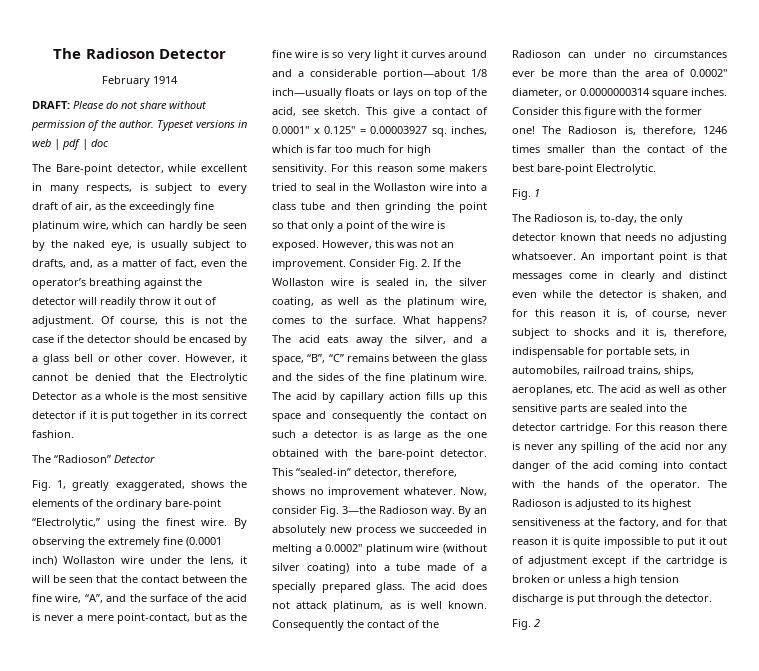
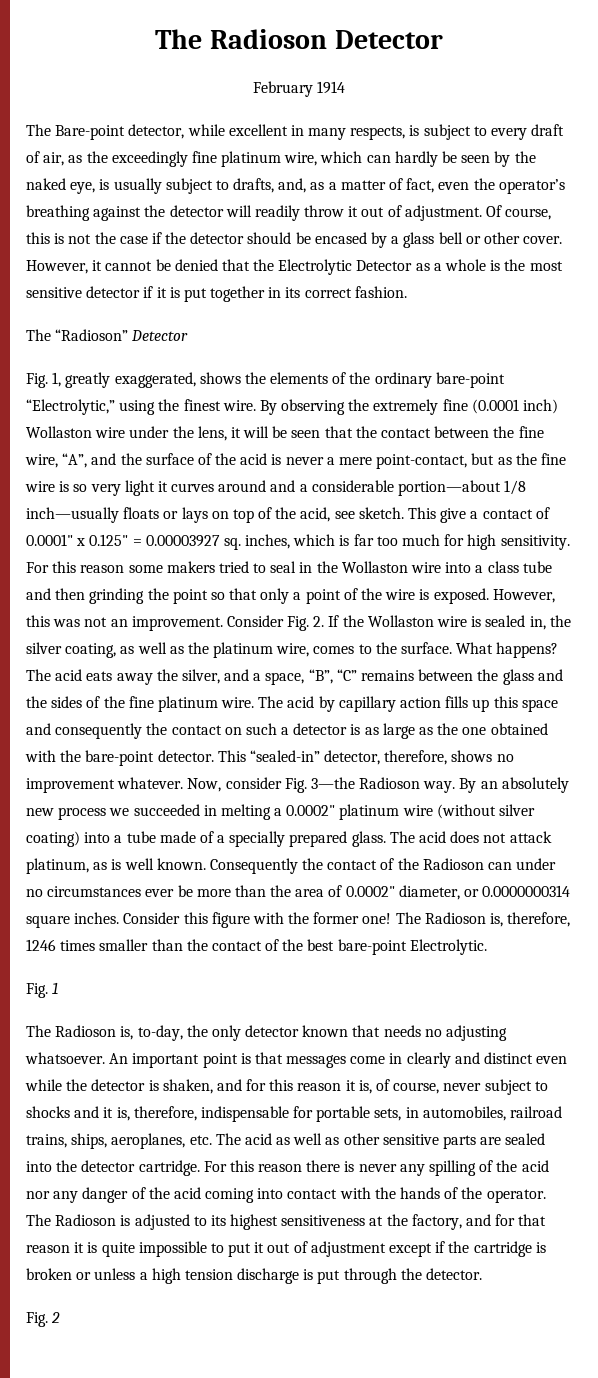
[32,101,206,109] [31,120,247,131] [32,139,109,150] // DRAFT: Please do not share without permission of the author. Typeset versions in web | pdf | doc -> (346, 87) none

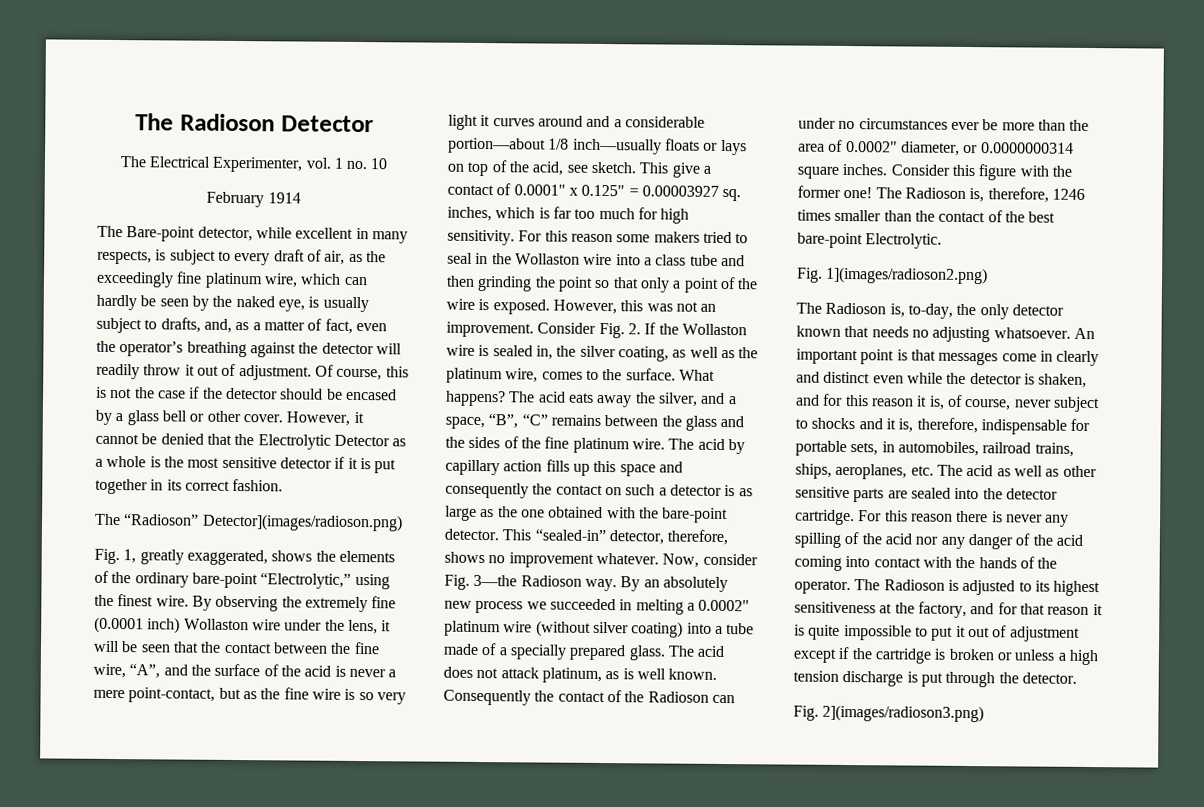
(443, 39) none -> [119,156,389,173] // The Electrical Experimenter, vol. 1 no. 10
[131,330,189,341] Detector -> [201,513,403,532] Detector](images/radioson.png)
[52,982,59,994] 1 -> [825,266,989,285] 1](images/radioson2.png)
[51,1312,61,1323] 2 -> [822,704,985,723] 2](images/radioson3.png)

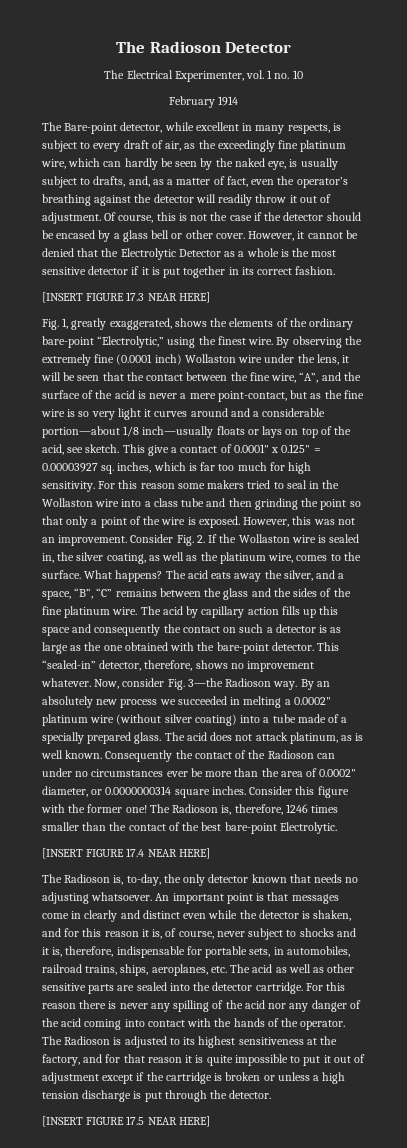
[94,513,403,532] The “Radioson” Detector](images/radioson.png) -> [42,292,210,303] [INSERT FIGURE 17.3 NEAR HERE]
[796,266,989,285] Fig. 1](images/radioson2.png) -> [42,848,210,859] [INSERT FIGURE 17.4 NEAR HERE]
[793,704,985,723] Fig. 2](images/radioson3.png) -> [42,1116,210,1127] [INSERT FIGURE 17.5 NEAR HERE]

